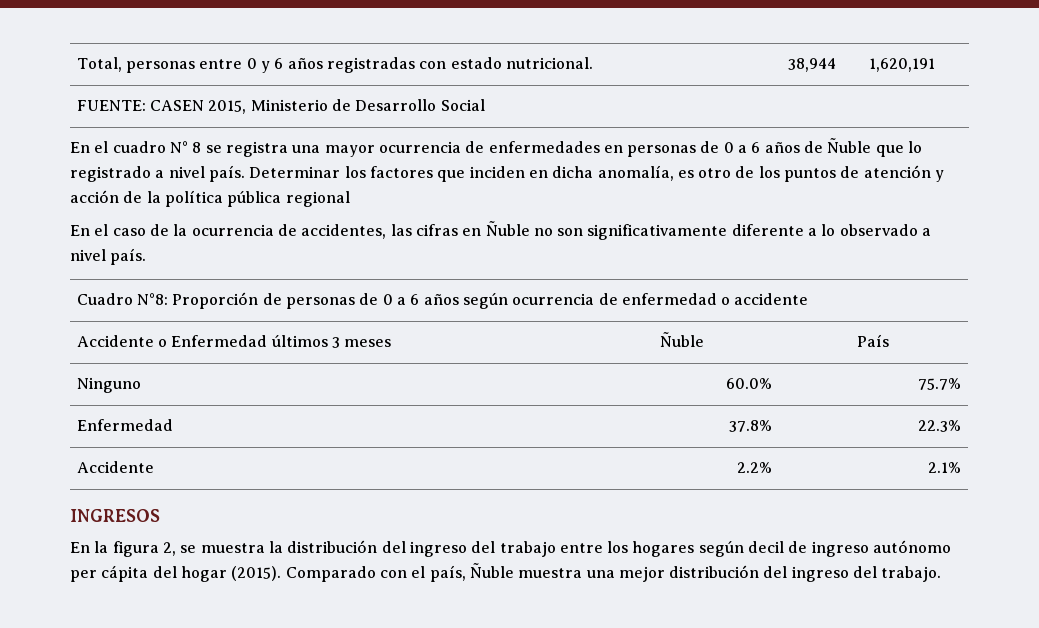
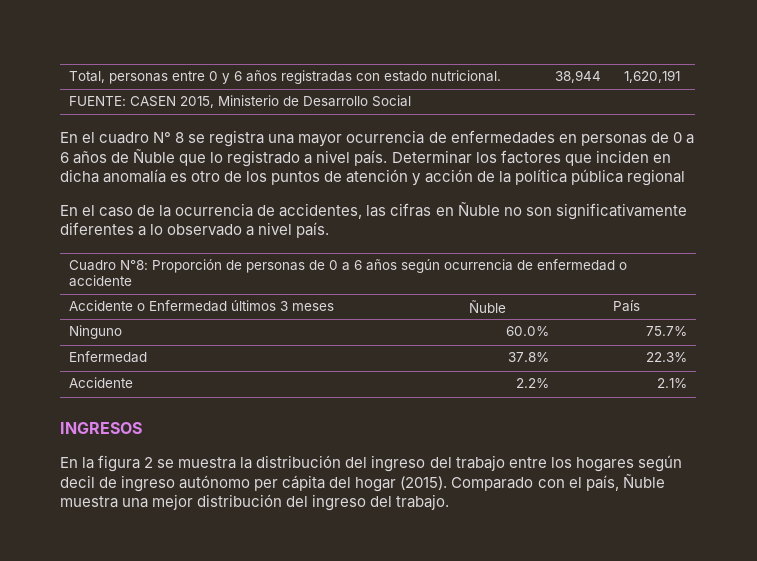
[597,165,674,181] anomalía, -> [103,169,167,183] anomalía
[731,224,804,236] diferente -> [60,222,134,235] diferentes
[162,542,176,556] 2, -> [144,457,154,468] 2

